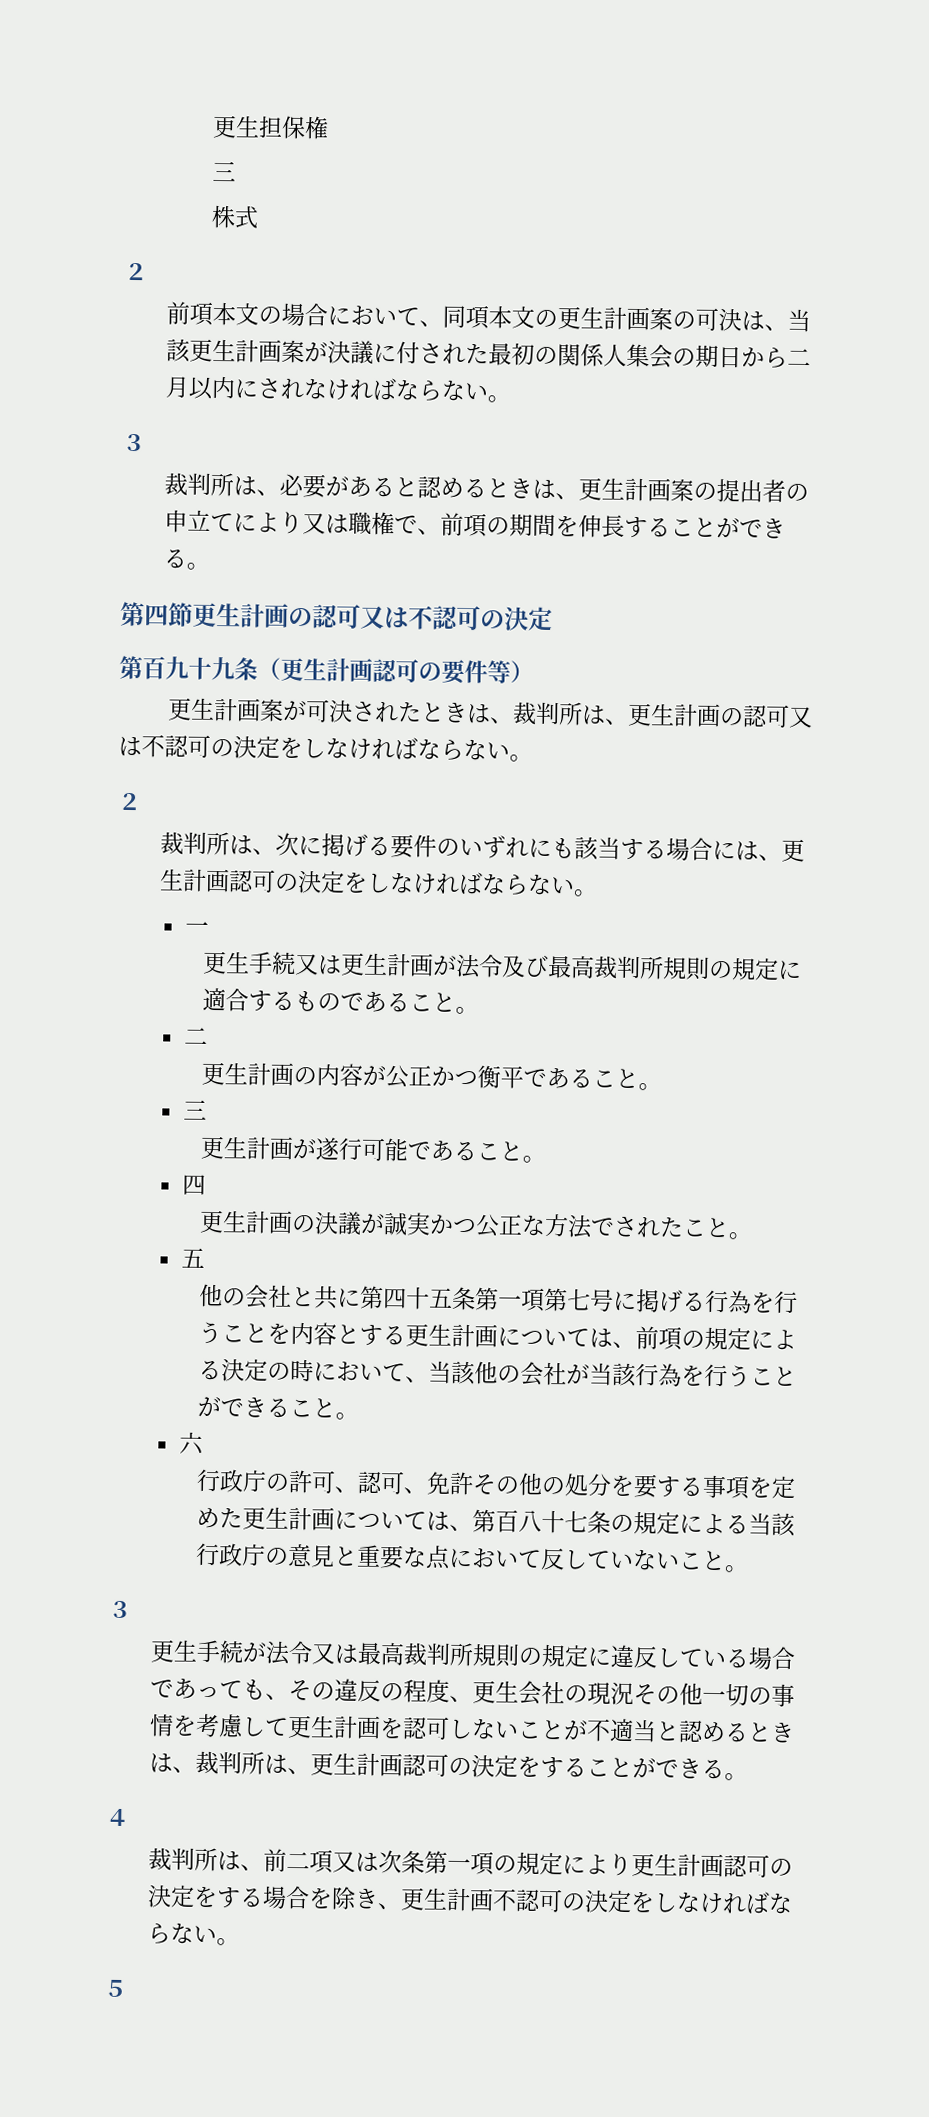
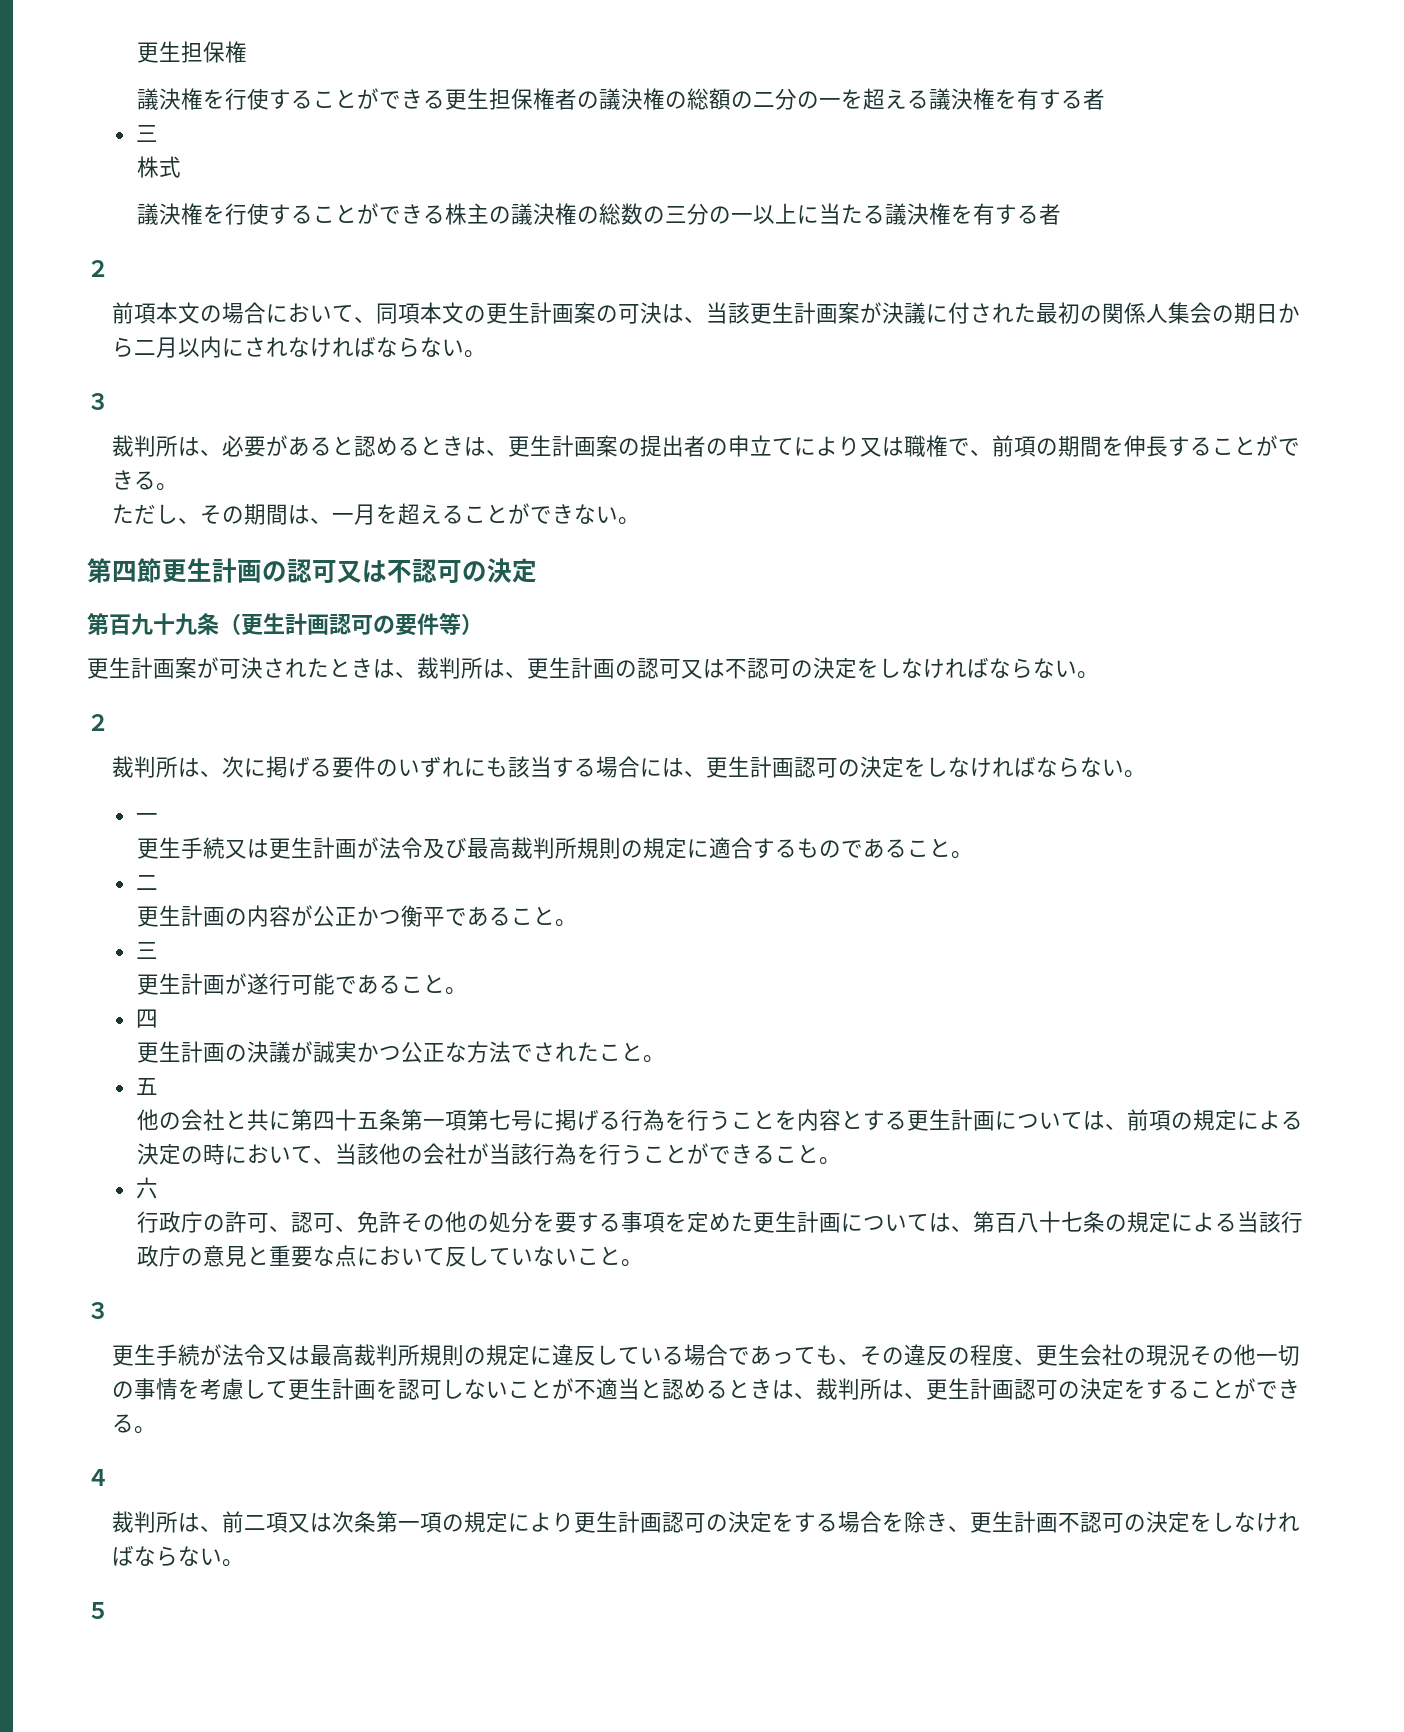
[211,160,236,182] [210,204,259,229] 三 // 株式 -> [137,88,1106,110] [135,125,158,142] [137,156,182,178] [137,203,1062,225] 議決権を行使することができる更生担保権者の議決権の総額の二分の一を超える議決権を有する者 // 三 // 株式 // 議決権を行使することができる株主の議決権の総数の三分の一以上に当たる議決権を有する者
(211, 566) none -> [112,503,641,525] // ただし、その期間は、一月を超えることができない。

